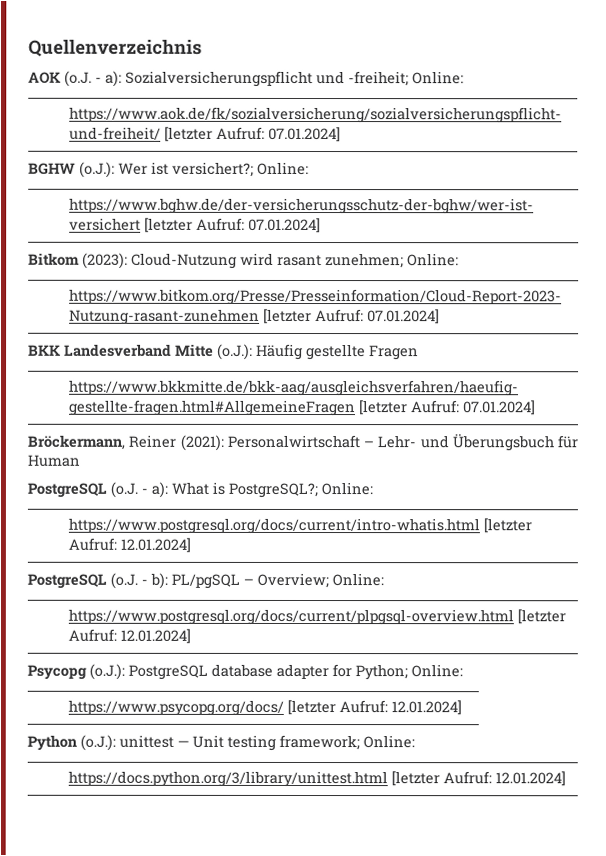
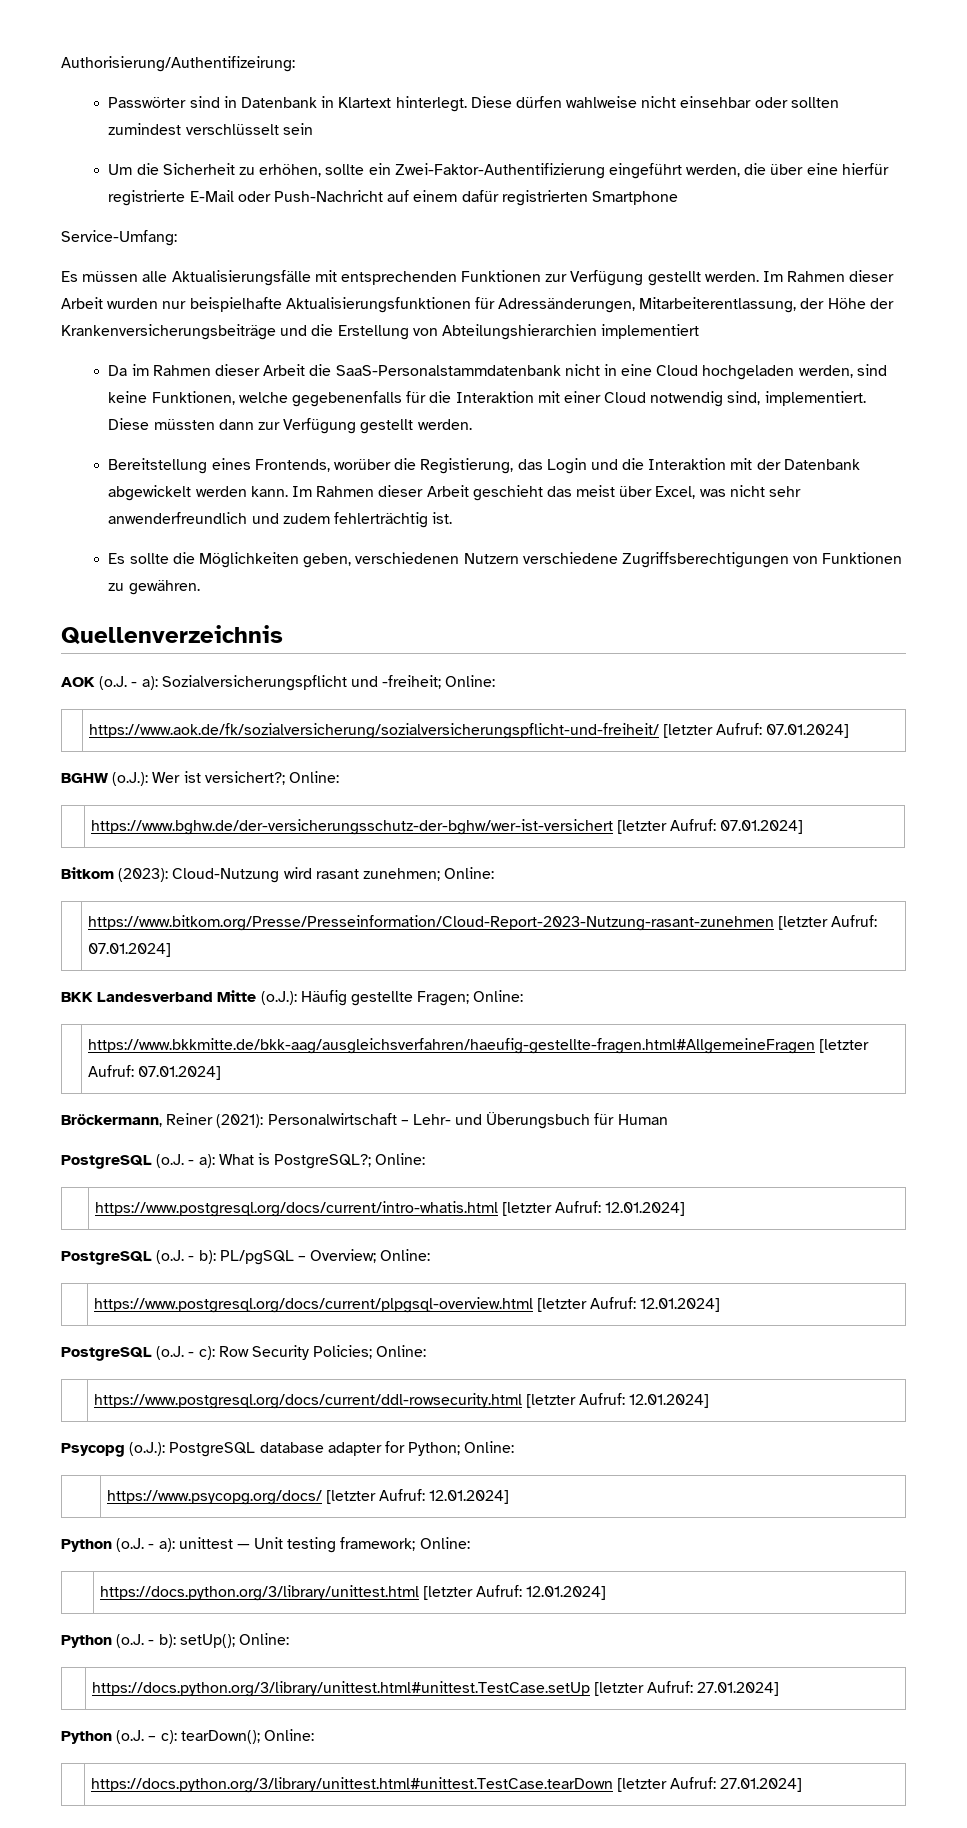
(28, 47) none -> [61,56,295,72] [108,96,839,112] [108,123,313,135] [108,163,889,179] [108,190,678,206] [61,230,177,246] [61,270,895,286] [61,297,894,313] [61,324,700,340] [108,364,887,380] [108,391,866,407] [108,418,472,434] [108,458,860,474] [108,485,802,501] [108,512,453,528] [108,552,903,568] [108,580,200,595] Authorisierung/Authentifizeirung: // Passwörter sind in Datenbank in Klartext hinterlegt. Diese dürfen wahlweise nicht einsehbar oder sollten zumindest verschlüsselt sein // Um die Sicherheit zu erhöhen, sollte ein Zwei-Faktor-Authentifizierung eingeführt werden, die über eine hierfür registrierte E-Mail oder Push-Nachricht auf einem dafür registrierten Smartphone // Service-Umfang: // Es müssen alle Aktualisierungsfälle mit entsprechenden Funktionen zur Verfügung gestellt werden. Im Rahmen dieser Arbeit wurden nur beispielhafte Aktualisierungsfunktionen für Adressänderungen, Mitarbeiterentlassung, der Höhe der Krankenversicherungsbeiträge und die Erstellung von Abteilungshierarchien implementiert // Da im Rahmen dieser Arbeit die SaaS-Personalstammdatenbank nicht in eine Cloud hochgeladen werden, sind keine Funktionen, welche gegebenenfalls für die Interaktion mit einer Cloud notwendig sind, implementiert. Diese müssten dann zur Verfügung gestellt werden. // Bereitstellung eines Frontends, worüber die Registierung, das Login und die Interaktion mit der Datenbank abgewickelt werden kann. Im Rahmen dieser Arbeit geschieht das meist über Excel, was nicht sehr anwenderfreundlich und zudem fehlerträchtig ist. // Es sollte die Möglichkeiten geben, verschiedenen Nutzern verschiedene Zugriffsberechtigungen von Funktionen zu gewähren. //
[369,345,419,361] Fragen -> [417,990,524,1006] Fragen; Online:
(192, 636) none -> [61,1345,427,1361] [93,1393,710,1409] // PostgreSQL (o.J. - c): Row Security Policies; Online: // | https://www.postgresql.org/docs/current/ddl-rowsecurity.html [letzter Aufruf: 12.01.2024]
[80,734,116,751] (o.J.): -> [116,1538,175,1552] (o.J. - a):
(567, 779) none -> [61,1633,289,1648] [91,1681,780,1697] [61,1729,314,1744] [90,1777,803,1793] // Python (o.J. - b): setUp(); Online: // | https://docs.python.org/3/library/unittest.html#unittest.TestCase.setUp [letzter Aufruf: 27.01.2024] // Python (o.J. – c): tearDown(); Online: // | https://docs.python.org/3/library/unittest.html#unittest.TestCase.tearDown [letzter Aufruf: 27.01.2024]

